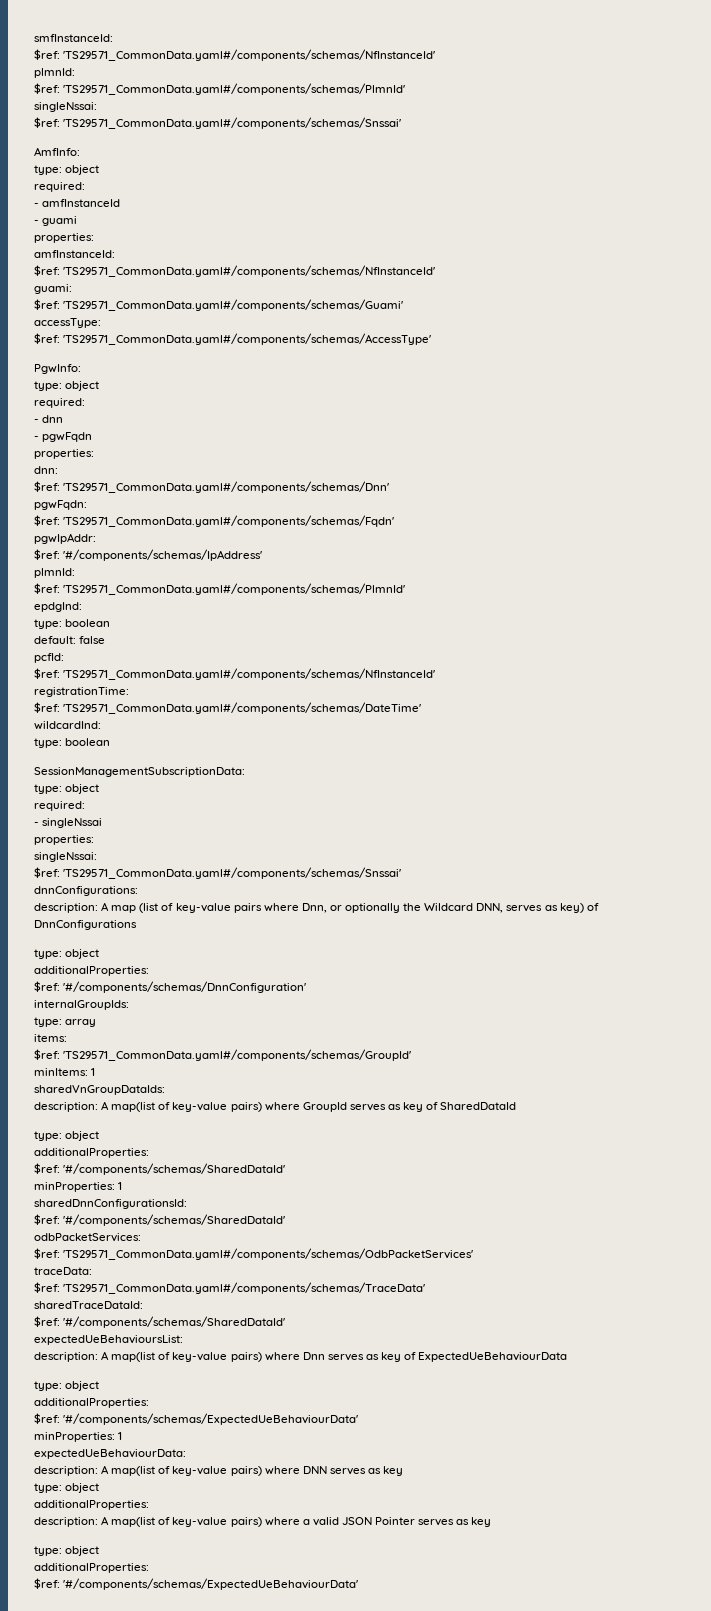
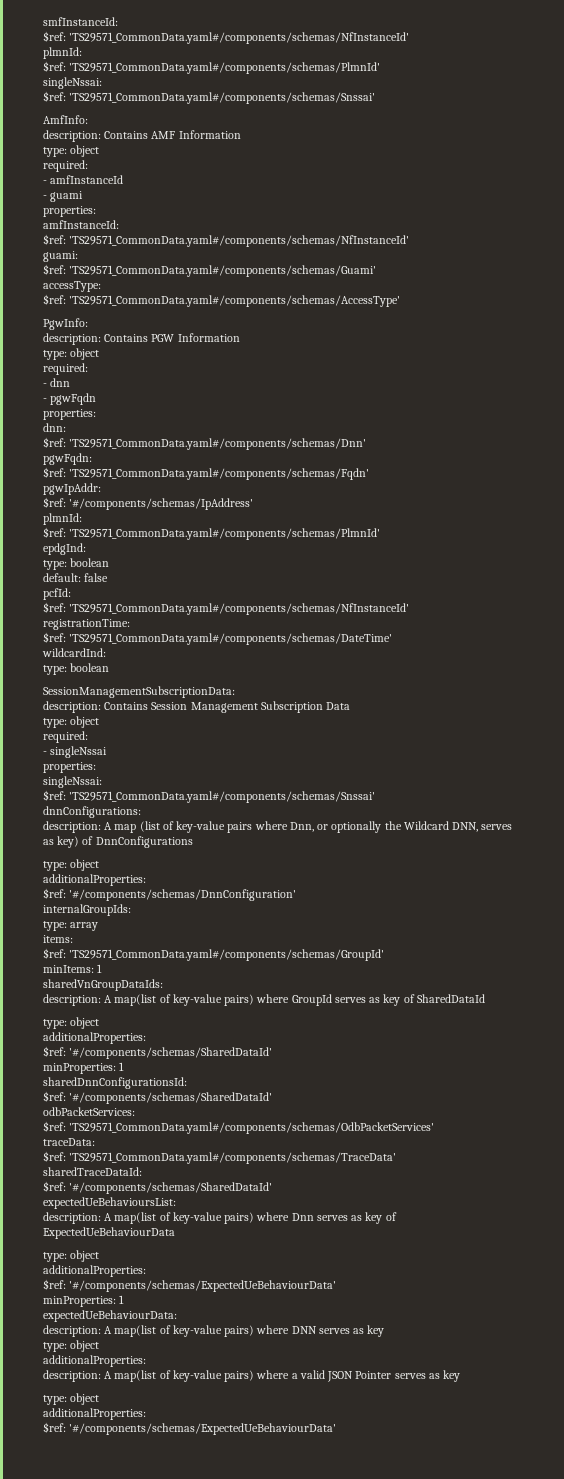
(80, 151) none -> [43,130,241,142] // description: Contains AMF Information
(81, 369) none -> [43,333,240,345] // description: Contains PGW Information
(245, 772) none -> [43,701,351,713] // description: Contains Session Management Subscription Data

